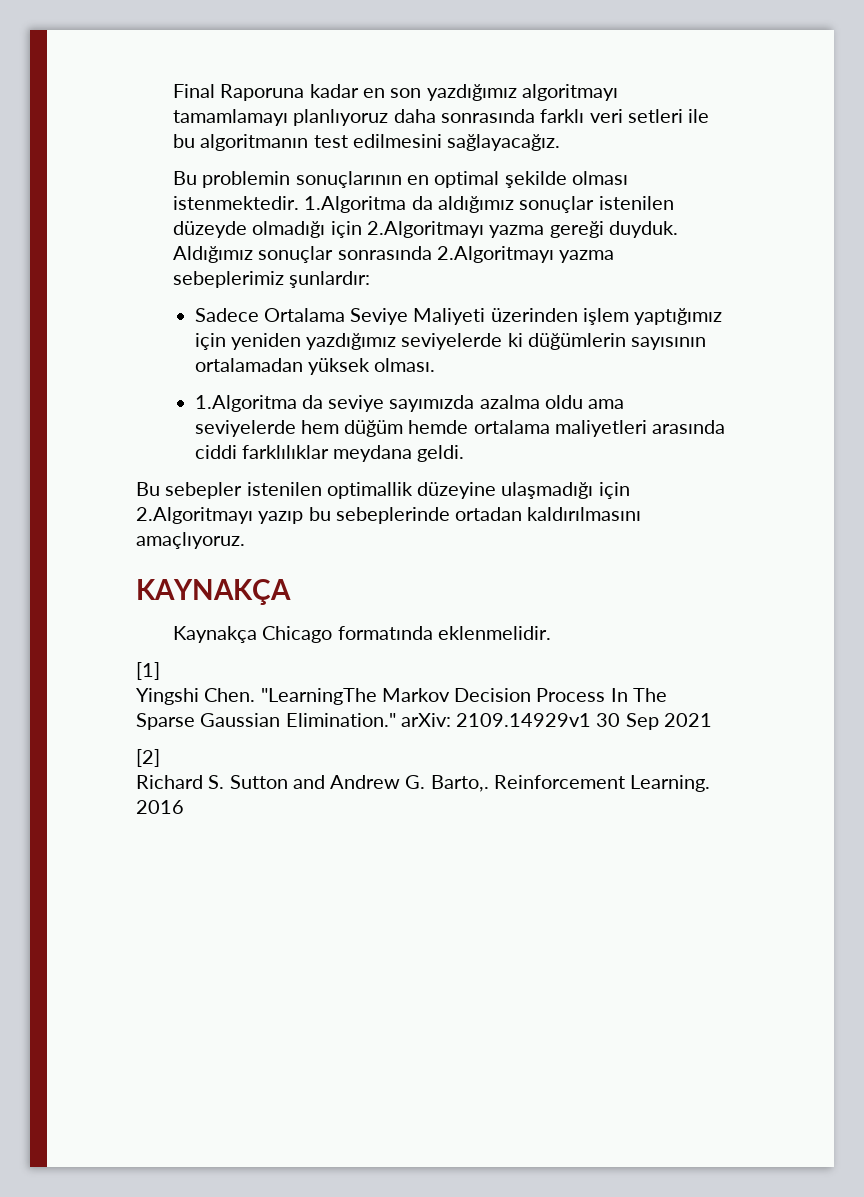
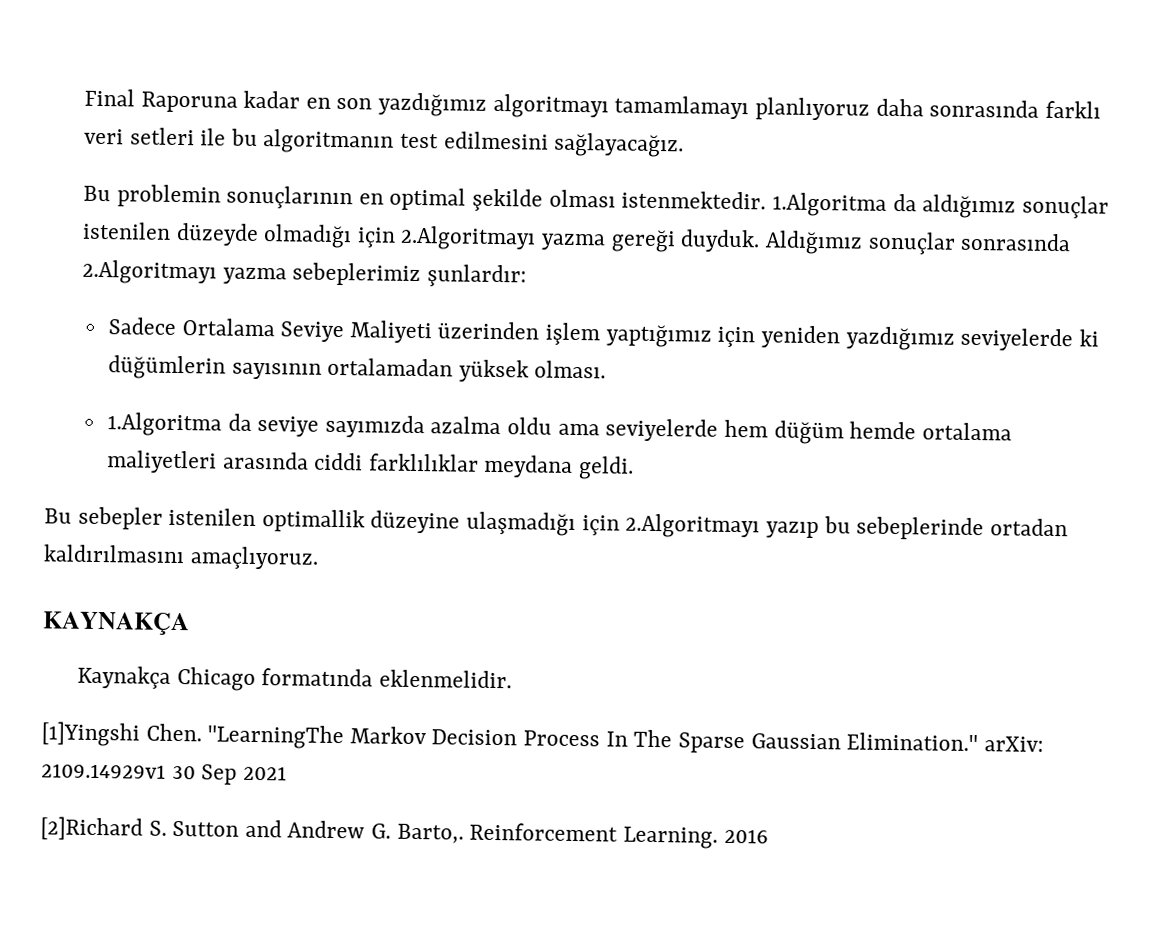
[136,662,160,680] [136,688,199,705] [1] // Yingshi -> [41,721,140,747] [1]Yingshi
[136,749,160,767] [136,775,203,789] [2] // Richard -> [40,816,143,841] [2]Richard

